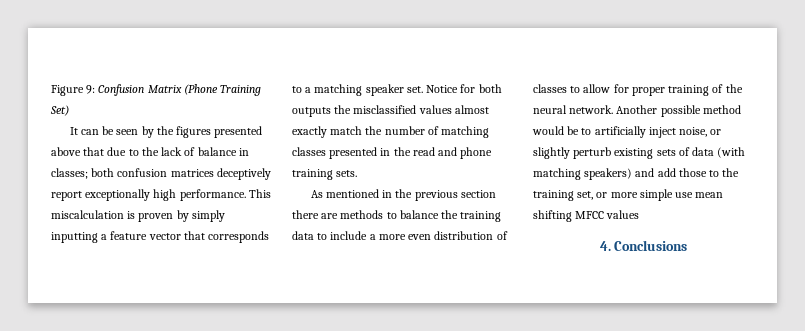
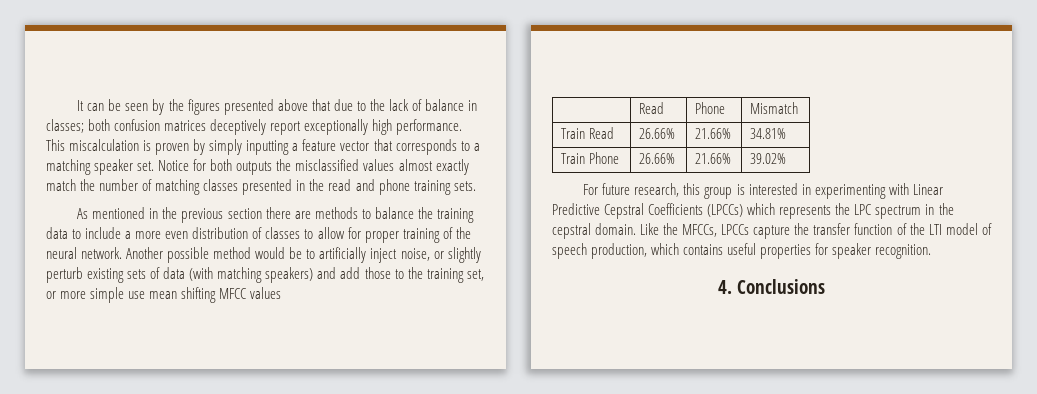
[51,84,262,96] [50,105,69,116] Figure 9: Confusion Matrix (Phone Training Set) // -> (77, 105) none
(640, 214) none -> [639,102,665,114] [695,102,726,114] [750,102,799,114] [561,127,615,139] [639,128,676,139] [695,128,732,139] [750,128,787,139] [561,152,620,164] [639,153,676,164] [695,153,732,164] [750,153,787,164] [583,183,943,199] [552,203,954,219] [552,223,992,239] [552,243,932,259] // | Read | Phone | Mismatch // Train Read | 26.66% | 21.66% | 34.81% // Train Phone | 26.66% | 21.66% | 39.02% // For future research, this group is interested in experimenting with Linear Predictive Cepstral Coefficients (LPCCs) which represents the LPC spectrum in the cepstral domain. Like the MFCCs, LPCCs capture the transfer function of the LTI model of speech production, which contains useful properties for speaker recognition.

